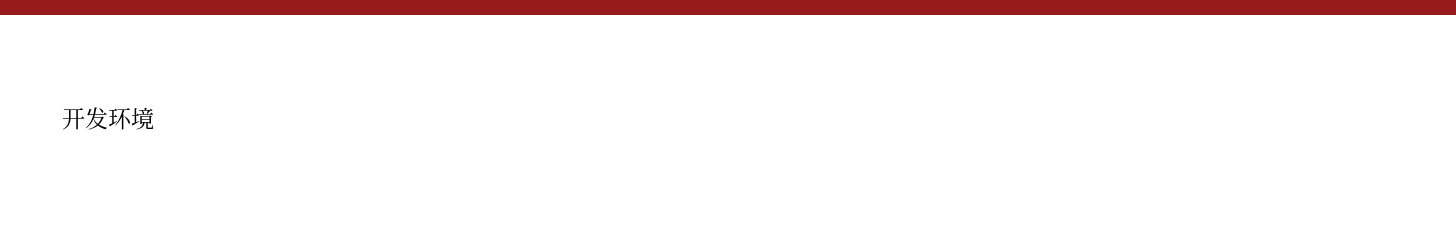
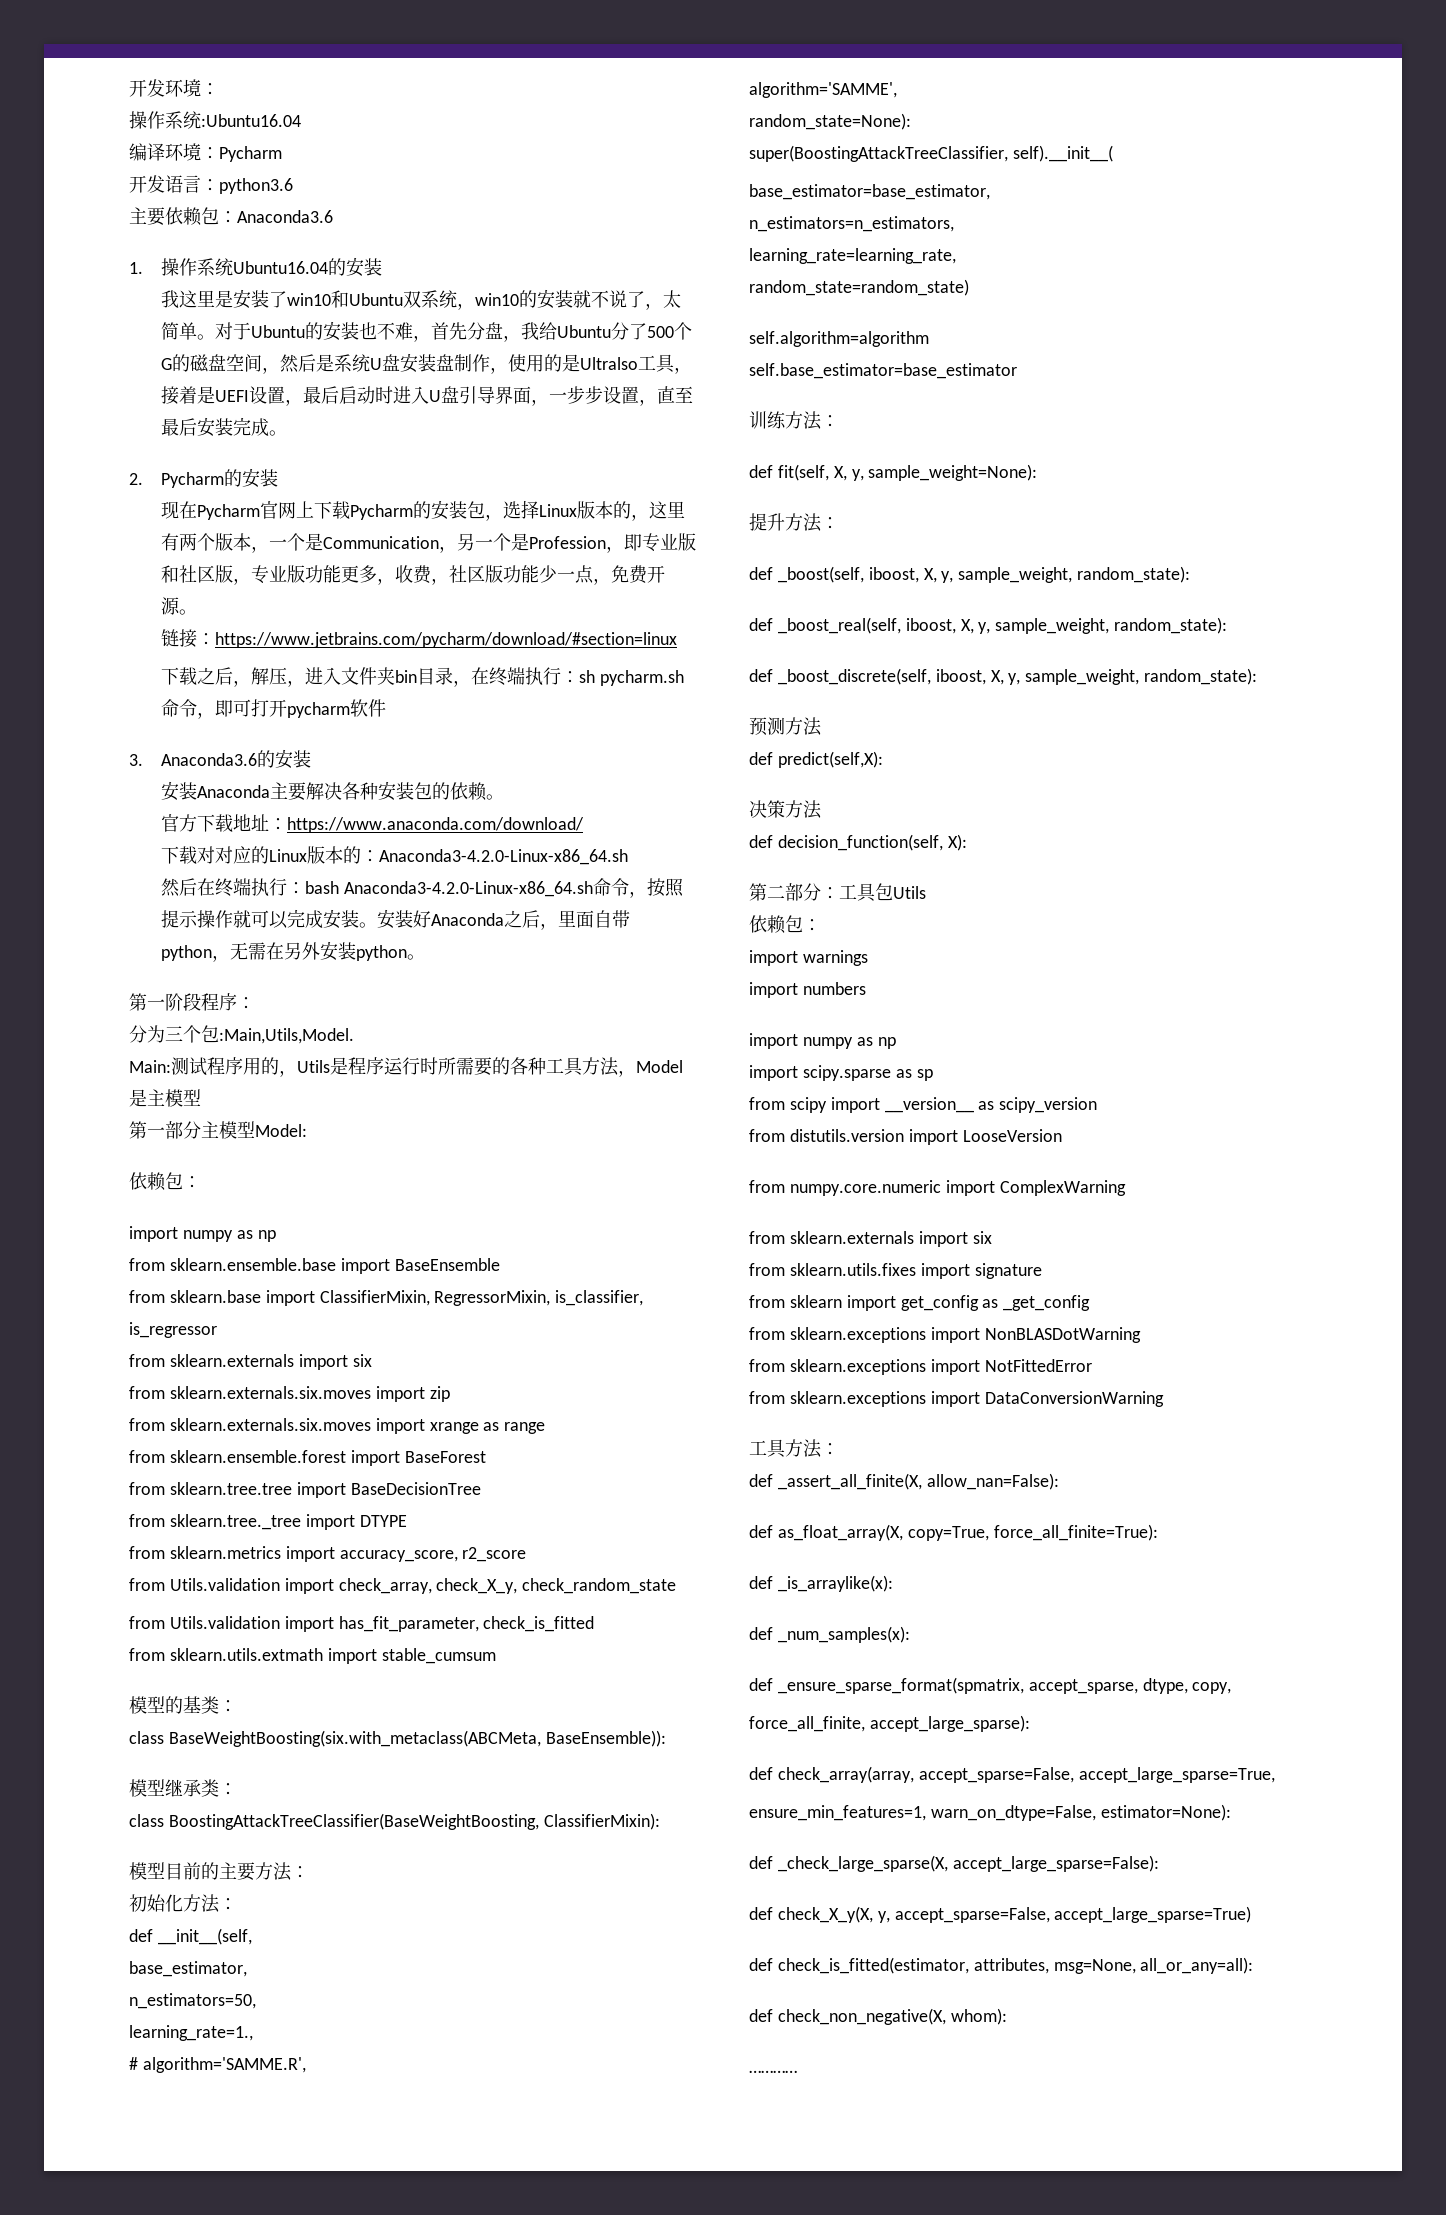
(154, 118) none -> [201,83,219,95] [129,111,301,129] [129,143,282,162] [129,175,293,194] [129,207,333,226] [129,257,382,277] [160,289,681,310] [160,321,692,342] [160,353,692,374] [160,386,693,406] [160,417,287,437] [129,468,278,488] [160,500,685,521] [160,533,696,553] [160,565,665,585] [160,597,197,615] [160,629,677,648] [160,667,684,687] [160,699,386,719] [129,749,311,769] [160,781,504,801] [160,814,584,833] [160,846,628,865] [160,878,684,898] [160,909,630,930] [160,941,425,962] [129,993,255,1011] [129,1025,354,1044] [129,1057,683,1077] [129,1089,201,1107] [129,1121,307,1139] [129,1172,201,1191] [129,1226,276,1242] [129,1258,500,1274] [129,1290,644,1306] [129,1322,217,1338] [129,1354,372,1370] [129,1386,450,1402] [129,1418,546,1434] [129,1450,486,1466] [129,1482,481,1498] [129,1514,407,1530] [129,1546,527,1562] [129,1578,677,1594] [129,1616,595,1632] [129,1648,496,1664] [129,1696,237,1714] [129,1730,666,1747] [129,1779,237,1797] [129,1813,660,1830] [129,1862,309,1881] [129,1894,237,1913] [129,1928,252,1945] [129,1961,247,1977] [129,1993,256,2009] [129,2025,253,2041] [129,2057,306,2073] [749,82,897,98] [749,113,911,130] [749,145,1113,162] [749,184,990,200] [749,216,954,232] [749,248,956,264] [749,279,969,296] [749,331,929,347] [749,363,1017,379] [749,411,839,430] [749,464,1038,481] [749,513,839,532] [749,566,1191,583] [749,617,1228,634] [749,668,1258,685] [749,717,822,736] [749,751,883,768] [749,800,822,819] [749,834,967,851] [749,883,926,902] [749,915,821,934] [749,950,868,966] [749,982,866,998] [749,1033,896,1049] [749,1065,933,1081] [749,1097,1098,1113] [749,1129,1062,1145] [749,1180,1126,1196] [749,1231,992,1247] [749,1263,1042,1279] [749,1295,1091,1311] [749,1327,1141,1343] [749,1359,1092,1375] [749,1391,1164,1407] [749,1439,839,1458] [749,1473,1059,1490] [749,1524,1158,1541] [749,1575,893,1592] [749,1626,910,1643] [749,1677,1232,1694] [749,1715,1030,1732] [749,1766,1275,1783] [749,1804,1231,1821] [749,1855,1159,1872] [749,1906,1252,1923] [749,1957,1254,1974] [749,2008,1007,2025] [749,2070,797,2073] ： // 操作系统:Ubuntu16.04 // 编译环境：Pycharm // 开发语言：python3.6 // 主要依赖包：Anaconda3.6 // 1.操作系统Ubuntu16.04的安装 // 我这里是安装了win10和Ubuntu双系统，win10的安装就不说了，太简单。对于Ubuntu的安装也不难，首先分盘，我给Ubuntu分了500个G的磁盘空间，然后是系统U盘安装盘制作，使用的是Ultralso工具，接着是UEFI设置，最后启动时进入U盘引导界面，一步步设置，直至最后安装完成。 // 2. Pycharm的安装 // 现在Pycharm官网上下载Pycharm的安装包，选择Linux版本的，这里有两个版本，一个是Communication，另一个是Profession，即专业版和社区版，专业版功能更多，收费，社区版功能少一点，免费开源。 // 链接：https://www.jetbrains.com/pycharm/download/#section=linux // 下载之后，解压，进入文件夹bin目录，在终端执行：sh pycharm.sh命令，即可打开pycharm软件 // 3. Anaconda3.6的安装 // 安装Anaconda主要解决各种安装包的依赖。 // 官方下载地址：https://www.anaconda.com/download/ // 下载对对应的Linux版本的：Anaconda3-4.2.0-Linux-x86_64.sh // 然后在终端执行：bash Anaconda3-4.2.0-Linux-x86_64.sh命令，按照提示操作就可以完成安装。安装好Anaconda之后，里面自带python，无需在另外安装python。 // 第一阶段程序： // 分为三个包:Main,Utils,Model. // Main:测试程序用的，Utils是程序运行时所需要的各种工具方法，Model是主模型 // 第一部分主模型Model: // 依赖包： // import numpy as np // from sklearn.ensemble.base import BaseEnsemble // from sklearn.base import ClassifierMixin, RegressorMixin, is_classifier, is_regressor // from sklearn.externals import six // from sklearn.externals.six.moves import zip // from sklearn.externals.six.moves import xrange as range // from sklearn.ensemble.forest import BaseForest // from sklearn.tree.tree import BaseDecisionTree // from sklearn.tree._tree import DTYPE // from sklearn.metrics import accuracy_score, r2_score // from Utils.validation import check_array, check_X_y, check_random_state // from Utils.validation import has_fit_parameter, check_is_fitted // from sklearn.utils.extmath import stable_cumsum // 模型的基类： // class BaseWeightBoosting(six.with_metaclass(ABCMeta, BaseEnsemble)): // 模型继承类： // class BoostingAttackTreeClassifier(BaseWeightBoosting, ClassifierMixin): // 模型目前的主要方法： // 初始化方法： // def __init__(self, // base_estimator, // n_estimators=50, // learning_rate=1., // # algorithm='SAMME.R', // algorithm='SAMME', // random_state=None): // super(BoostingAttackTreeClassifier, self).__init__( // base_estimator=base_estimator, // n_estimators=n_estimators, // learning_rate=learning_rate, // random_state=random_state) // self.algorithm=algorithm // self.base_estimator=base_estimator // 训练方法： // def fit(self, X, y, sample_weight=None): // 提升方法： // def _boost(self, iboost, X, y, sample_weight, random_state): // def _boost_real(self, iboost, X, y, sample_weight, random_state): // def _boost_discrete(self, iboost, X, y, sample_weight, random_state): // 预测方法 // def predict(self,X): // 决策方法 // def decision_function(self, X): // 第二部分：工具包Utils // 依赖包： // import warnings // import numbers // import numpy as np // import scipy.sparse as sp // from scipy import __version__ as scipy_version // from distutils.version import LooseVersion // from numpy.core.numeric import ComplexWarning // from sklearn.externals import six // from sklearn.utils.fixes import signature // from sklearn import get_config as _get_config // from sklearn.exceptions import NonBLASDotWarning // from sklearn.exceptions import NotFittedError // from sklearn.exceptions import DataConversionWarning // 工具方法： // def _assert_all_finite(X, allow_nan=False): // def as_float_array(X, copy=True, force_all_finite=True): // def _is_arraylike(x): // def _num_samples(x): // def _ensure_sparse_format(spmatrix, accept_sparse, dtype, copy, // force_all_finite, accept_large_sparse): // def check_array(array, accept_sparse=False, accept_large_sparse=True, // ensure_min_features=1, warn_on_dtype=False, estimator=None): // def _check_large_sparse(X, accept_large_sparse=False): // def check_X_y(X, y, accept_sparse=False, accept_large_sparse=True) // def check_is_fitted(estimator, attributes, msg=None, all_or_any=all): // def check_non_negative(X, whom): // …………

